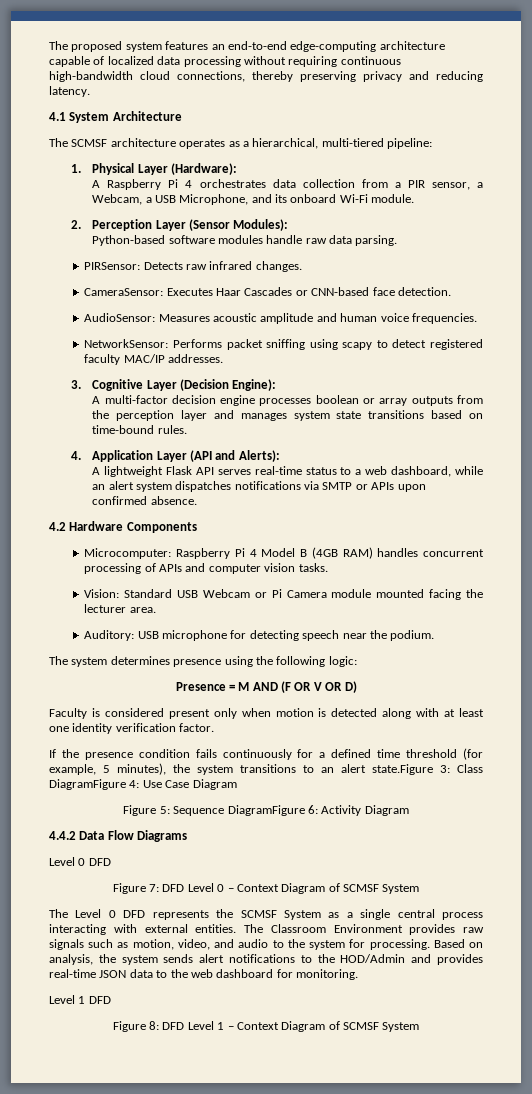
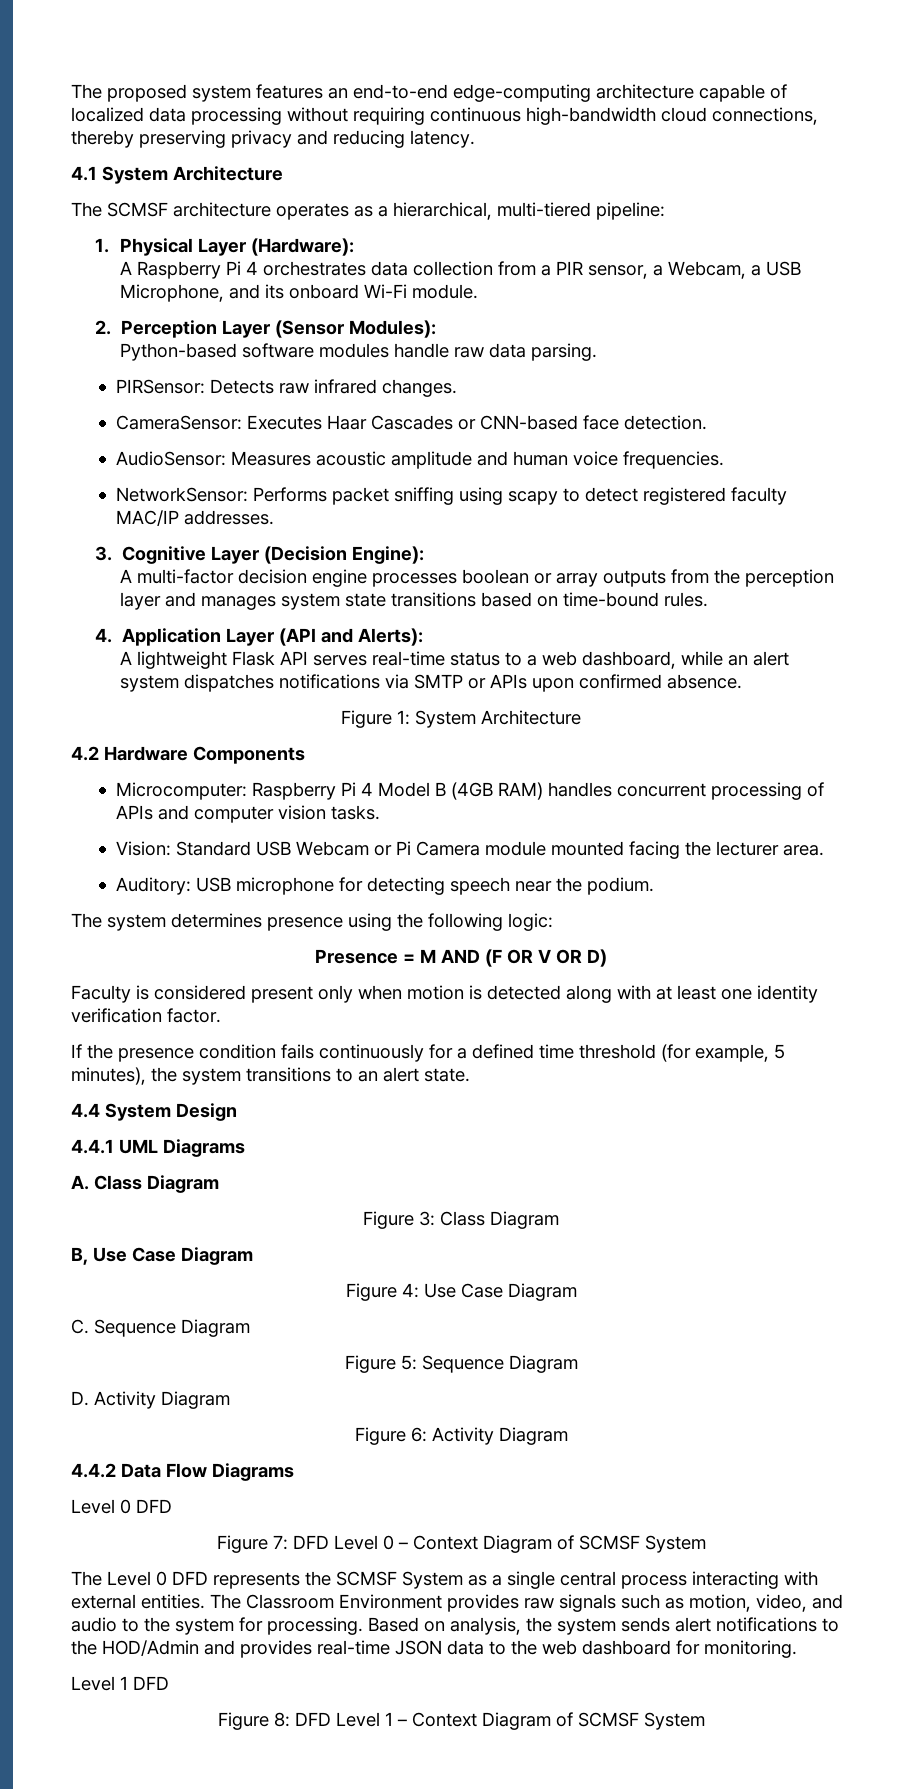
(197, 500) none -> [341,710,581,728] // Figure 1: System Architecture
[372,764,483,775] [49,779,126,790] state.Figure 3: Class DiagramFigure -> [424,1068,470,1082] [71,1103,237,1121] [71,1139,245,1157] [71,1175,219,1193] [363,1211,559,1229] [71,1247,253,1265] [345,1283,397,1301] state. // 4.4 System Design // 4.4.1 UML Diagrams // A. Class Diagram // Figure 3: Class Diagram // B, Use Case Diagram // Figure
(237, 784) none -> [71,1319,250,1337] // C. Sequence Diagram
[227,805,305,816] DiagramFigure -> [508,1355,578,1373] [71,1391,230,1409] [354,1427,406,1445] Diagram // D. Activity Diagram // Figure

